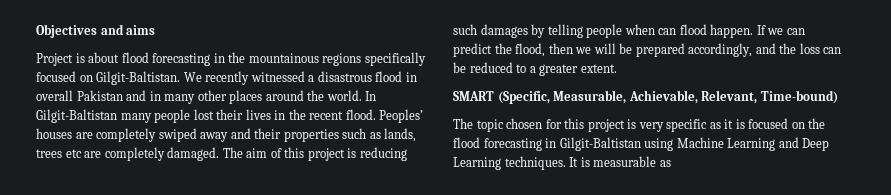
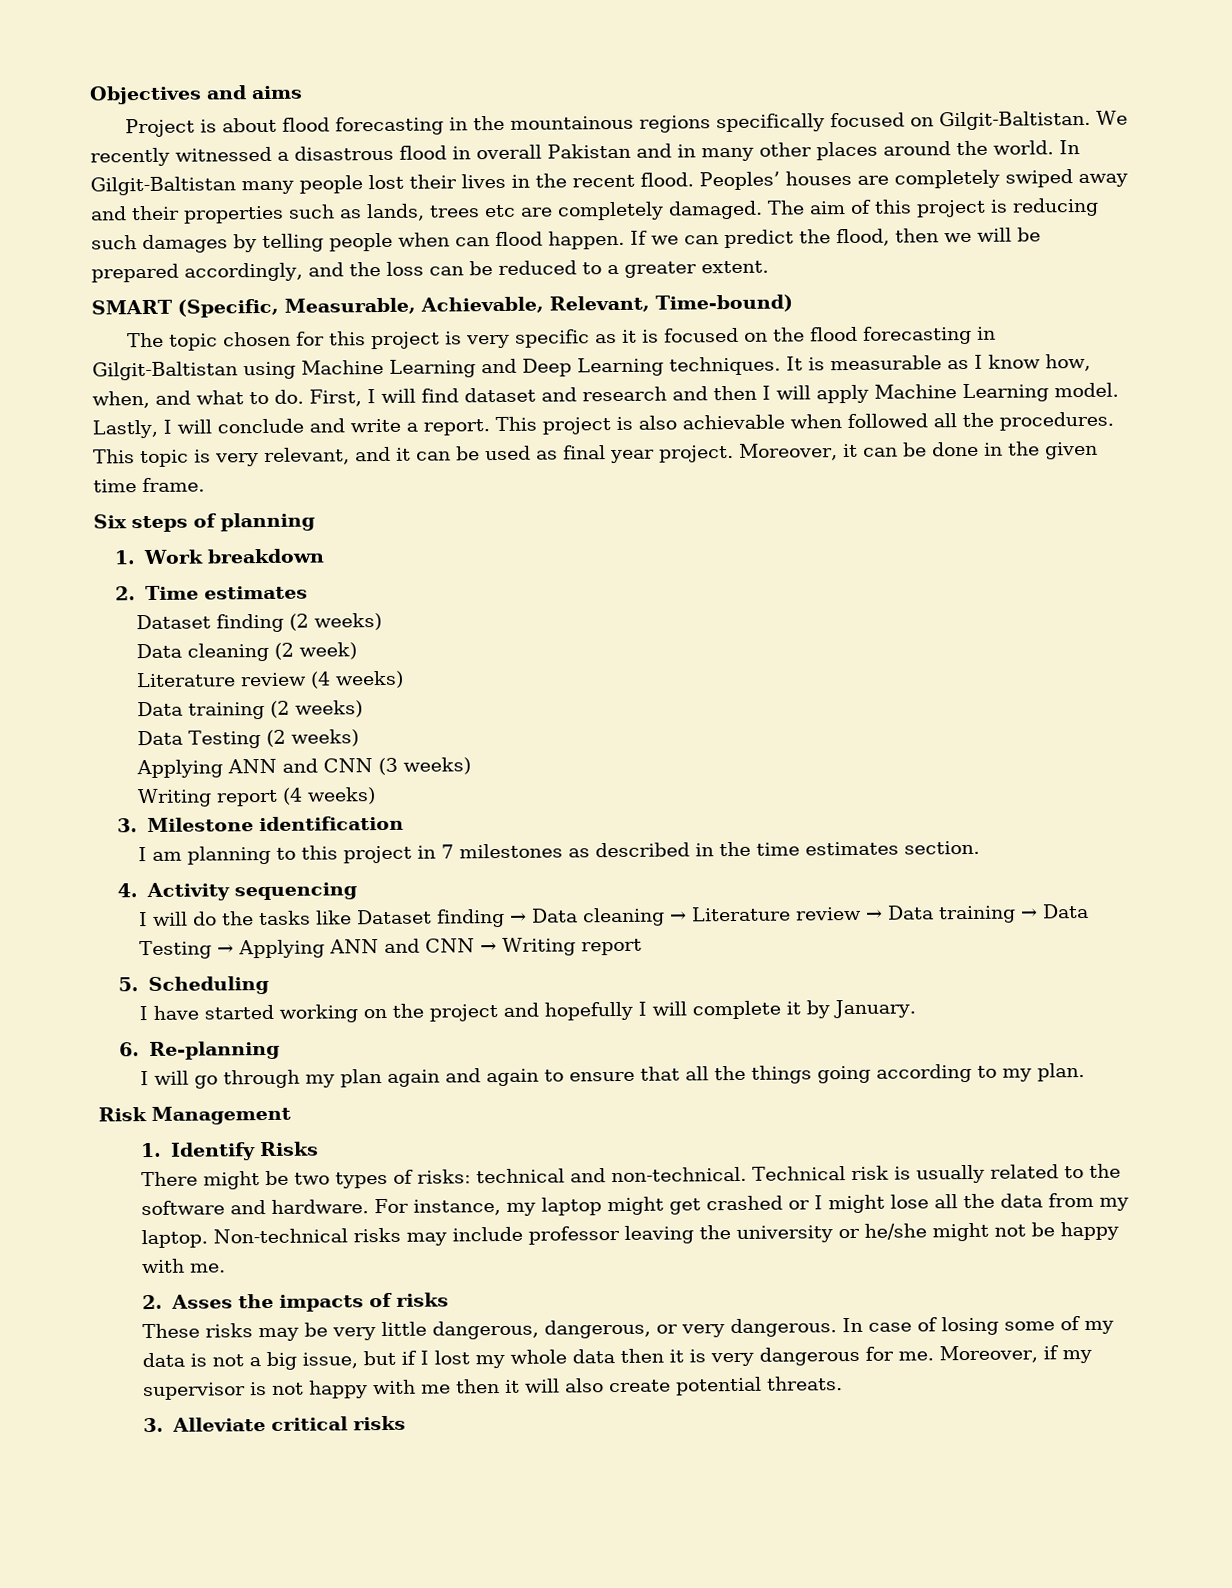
(671, 163) none -> [974,353,1091,372] [92,382,1119,409] [92,411,1114,439] [93,441,1098,468] [93,477,205,493] [93,512,315,533] [114,548,325,565] [115,585,308,601] [136,612,383,633] [136,642,358,662] [136,670,405,689] [137,700,364,720] [137,729,360,749] [136,757,472,779] [137,787,377,808] [117,815,404,833] [138,840,981,865] [117,882,357,902] [138,903,1090,928] [139,937,643,960] [118,975,269,996] [139,999,917,1023] [119,1040,280,1061] [140,1062,1086,1089] [98,1105,291,1125] [140,1141,319,1161] [141,1163,1122,1190] [141,1192,1130,1216] [141,1221,1120,1249] [141,1258,227,1274] [142,1292,449,1312] [142,1316,1115,1342] [142,1345,1093,1371] [143,1376,844,1401] [143,1415,406,1433] I know how, when, and what to do. First, I will find dataset and research and then I will apply Machine Learning model. Lastly, I will conclude and write a report. This project is also achievable when followed all the procedures. This topic is very relevant, and it can be used as final year project. Moreover, it can be done in the given time frame. // Six steps of planning // 1. Work breakdown // 2. Time estimates // Dataset finding (2 weeks) // Data cleaning (2 week) // Literature review (4 weeks) // Data training (2 weeks) // Data Testing (2 weeks) // Applying ANN and CNN (3 weeks) // Writing report (4 weeks) // 3. Milestone identification // I am planning to this project in 7 milestones as described in the time estimates section. // 4. Activity sequencing // I will do the tasks like Dataset finding → Data cleaning → Literature review → Data training → Data Testing → Applying ANN and CNN → Writing report // 5. Scheduling // I have started working on the project and hopefully I will complete it by January. // 6. Re-planning // I will go through my plan again and again to ensure that all the things going according to my plan. // Risk Management // 1. Identify Risks // There might be two types of risks: technical and non-technical. Technical risk is usually related to the software and hardware. For instance, my laptop might get crashed or I might lose all the data from my laptop. Non-technical risks may include professor leaving the university or he/she might not be happy with me. // 2. Asses the impacts of risks // These risks may be very little dangerous, dangerous, or very dangerous. In case of losing some of my data is not a big issue, but if I lost my whole data then it is very dangerous for me. Moreover, if my supervisor is not happy with me then it will also create potential threats. // 3. Alleviate critical risks

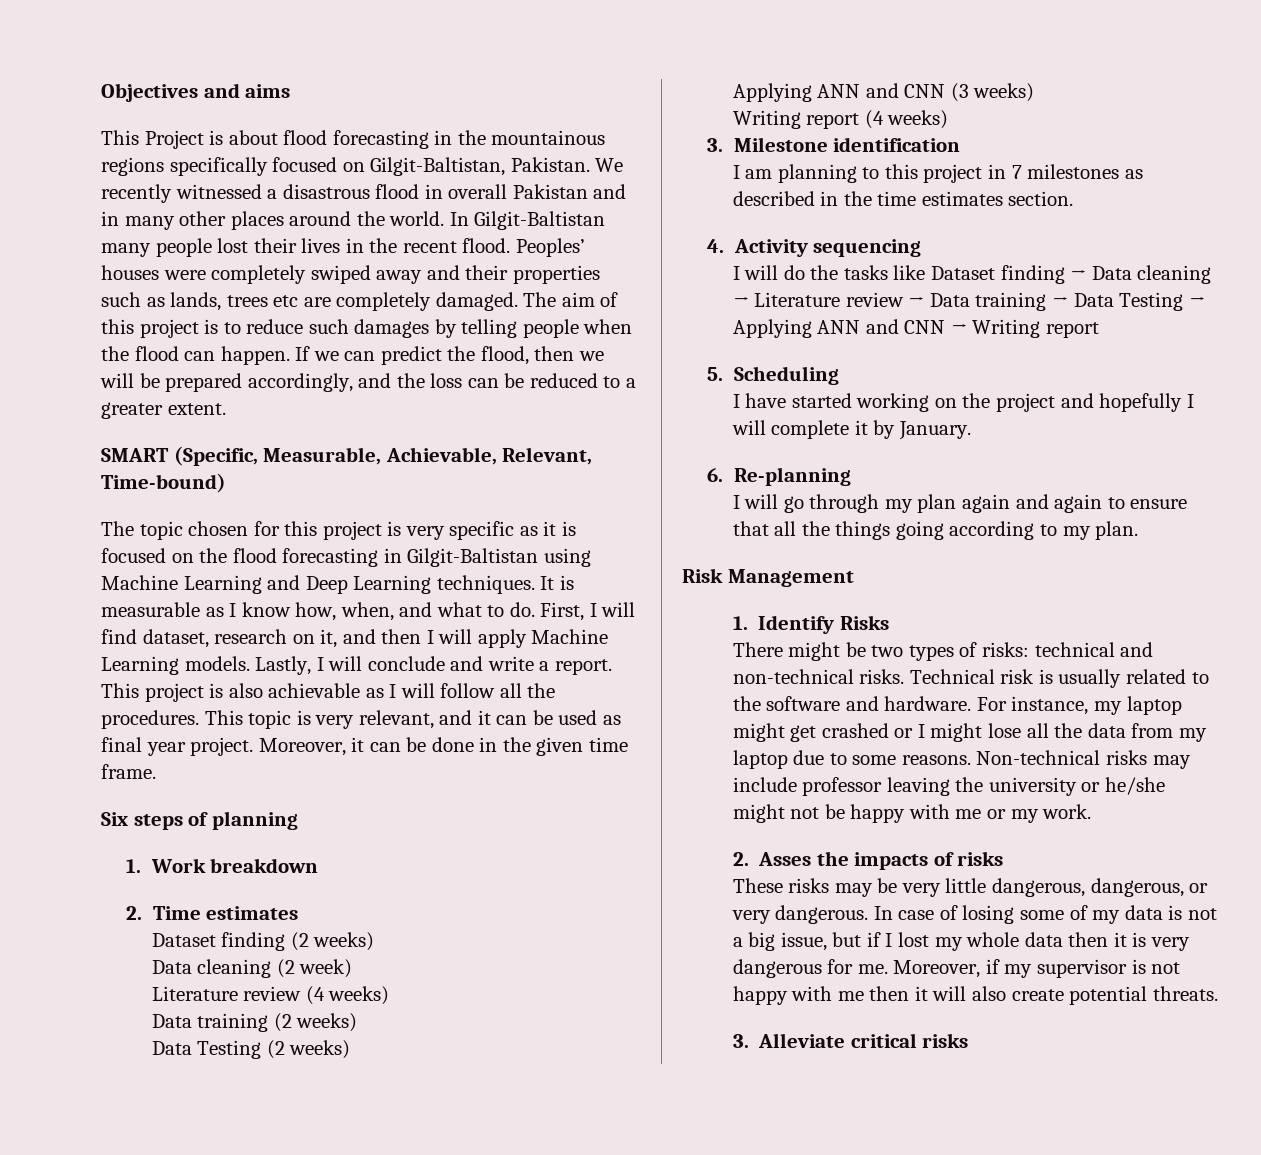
(303, 92) none -> [101,130,139,145] This
[938,110,1091,131] Gilgit-Baltistan. -> [370,157,590,176] Gilgit-Baltistan, Pakistan.
[856,175,889,185] are -> [163,270,206,280] were
[1012,197,1099,217] reducing -> [223,319,304,334] to reduce
[455,231,543,247] can flood -> [101,346,216,361] the flood can
[464,386,667,403] dataset and research -> [142,629,338,648] dataset, research on it,
[1054,382,1119,398] model. -> [184,656,250,671] models.
[789,413,928,429] when followed -> [365,683,496,698] as I will follow
[611,1166,748,1183] non-technical. -> [732,669,905,684] non-technical risks.
[141,1229,209,1249] laptop. -> [732,750,971,769] laptop due to some reasons.
[190,1263,227,1273] me. -> [955,804,1092,823] me or my work.

